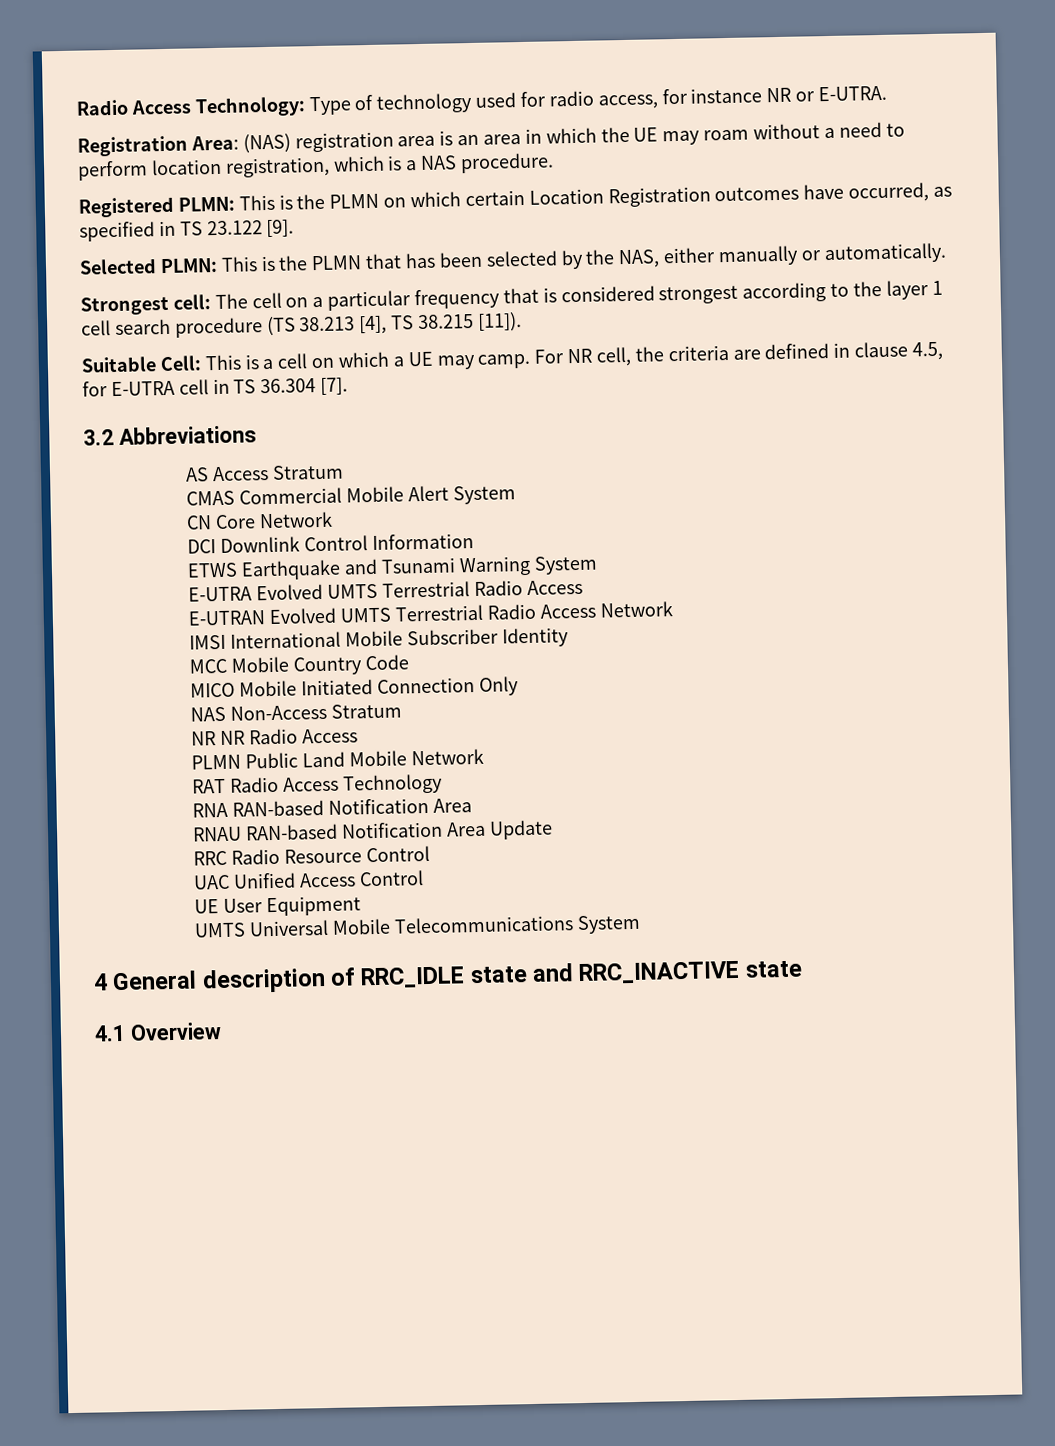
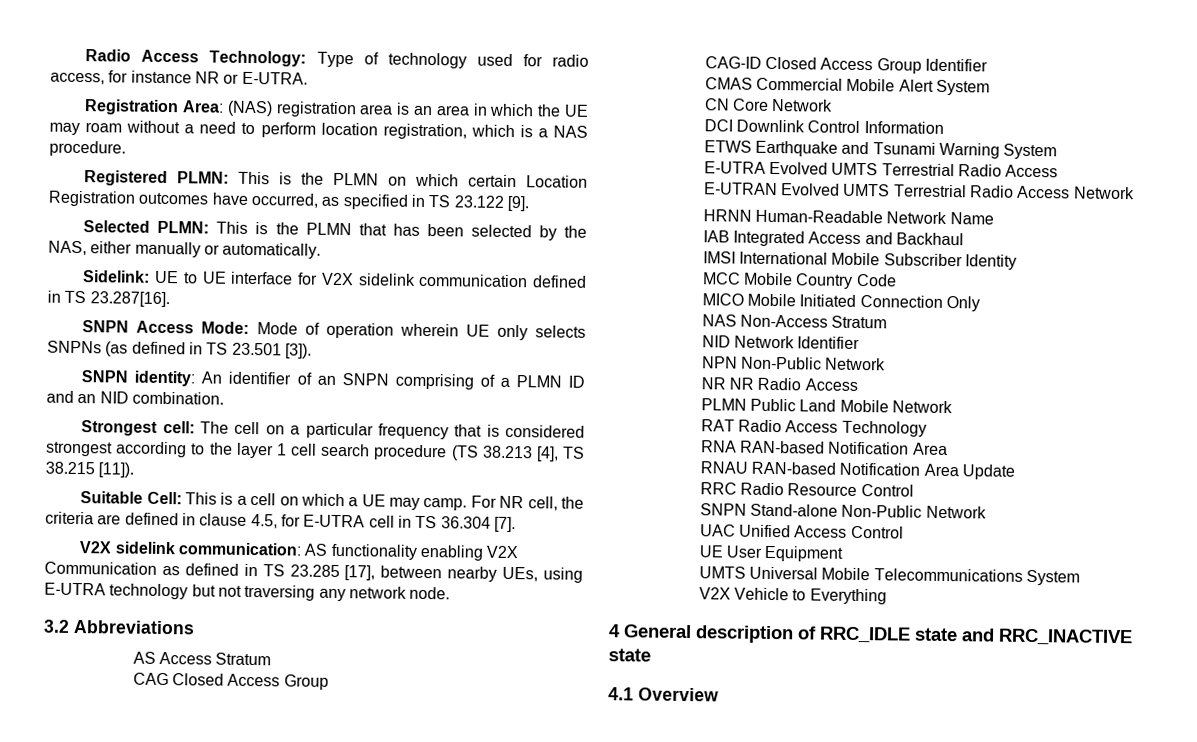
(947, 253) none -> [82,270,587,288] [47,290,170,308] [82,320,586,341] [47,340,312,359] [81,370,585,390] [46,390,224,405] // Sidelink: UE to UE interface for V2X sidelink communication defined in TS 23.287[16]. // SNPN Access Mode: Mode of operation wherein UE only selects SNPNs (as defined in TS 23.501 [3]). // SNPN identity: An identifier of an SNPN comprising of a PLMN ID and an NID combination.
(349, 386) none -> [79,541,519,561] [44,561,583,583] [44,582,451,602] // V2X sidelink communication: AS functionality enabling V2X Communication as defined in TS 23.285 [17], between nearby UEs, using E-UTRA technology but not traversing any network node.
(345, 472) none -> [132,672,329,690] [704,56,988,74] // CAG Closed Access Group // CAG-ID Closed Access Group Identifier
(673, 609) none -> [702,209,994,225] [702,230,964,247] // HRNN Human-Readable Network Name // IAB Integrated Access and Backhaul
(403, 711) none -> [701,335,861,350] [701,356,887,371] // NID Network Identifier // NPN Non-Public Network
(431, 854) none -> [699,503,987,519] // SNPN Stand-alone Non-Public Network
(641, 924) none -> [698,587,887,605] // V2X Vehicle to Everything

